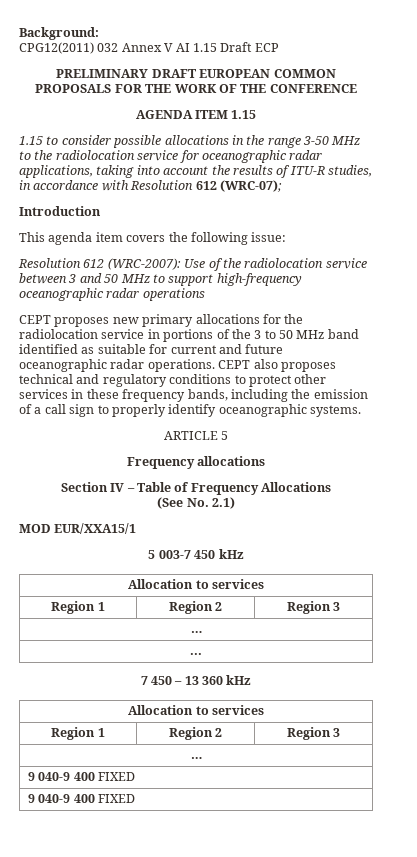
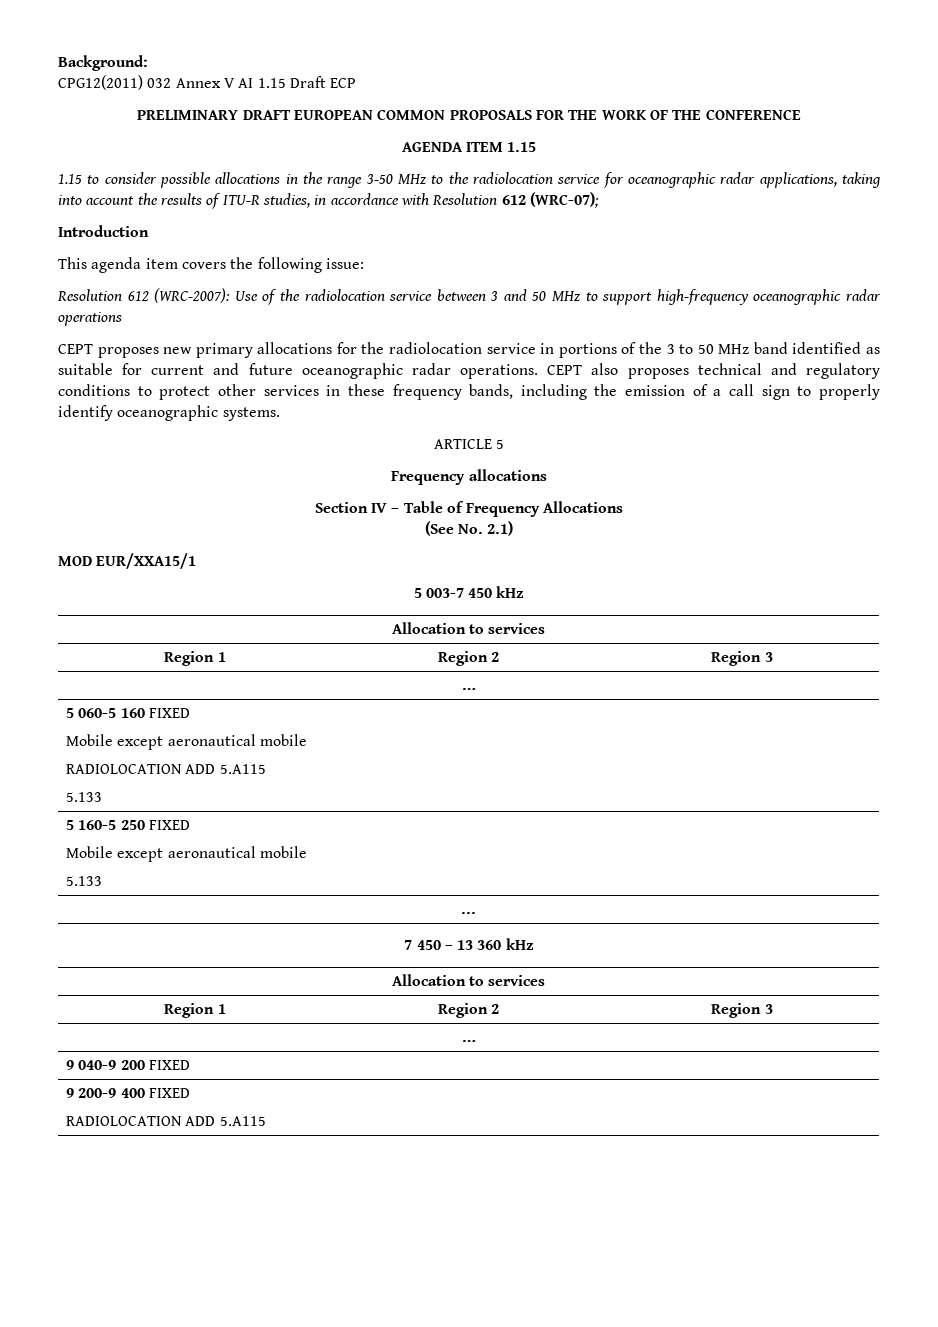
(202, 631) none -> [66,708,190,718] [66,734,307,750] [66,764,266,774] [66,792,103,802] [66,820,190,830] [66,846,307,862] [66,876,103,886] // 5 060-5 160 FIXED // Mobile except aeronautical mobile // RADIOLOCATION ADD 5.A115 // 5.133 // 5 160-5 250 FIXED // Mobile except aeronautical mobile // 5.133
[73,772,95,781] 400 -> [120,1060,145,1070] 200
[38,794,135,803] 040-9 400 FIXED -> [78,1088,190,1098] [66,1116,266,1126] 200-9 400 FIXED // RADIOLOCATION ADD 5.A115

